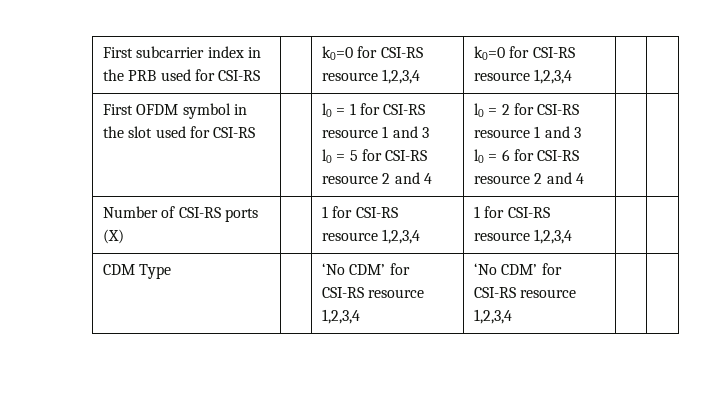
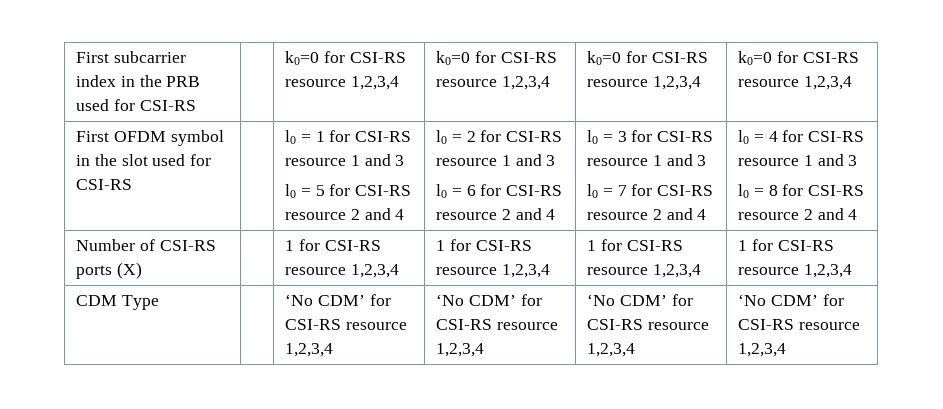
(573, 76) | -> [587,51,708,65] [587,76,701,90] [738,51,859,65] [738,76,852,90] k0=0 for CSI-RS resource 1,2,3,4 | k0=0 for CSI-RS resource 1,2,3,4
(584, 178) | -> [587,130,714,144] [587,154,707,166] [587,184,714,198] [587,208,707,220] [738,130,865,144] [738,154,858,166] [738,184,865,198] [738,208,858,220] l0 = 3 for CSI-RS resource 1 and 3 // l0 = 7 for CSI-RS resource 2 and 4 | l0 = 4 for CSI-RS resource 1 and 3 // l0 = 8 for CSI-RS resource 2 and 4
(573, 236) | -> [587,239,683,251] [587,264,701,278] [738,239,834,251] [738,264,852,278] 1 for CSI-RS resource 1,2,3,4 | 1 for CSI-RS resource 1,2,3,4
(513, 316) | -> [587,294,693,306] [587,319,709,330] [587,343,636,357] [738,294,844,306] [738,319,860,330] [738,343,787,357] ‘No CDM’ for CSI-RS resource 1,2,3,4 | ‘No CDM’ for CSI-RS resource 1,2,3,4

